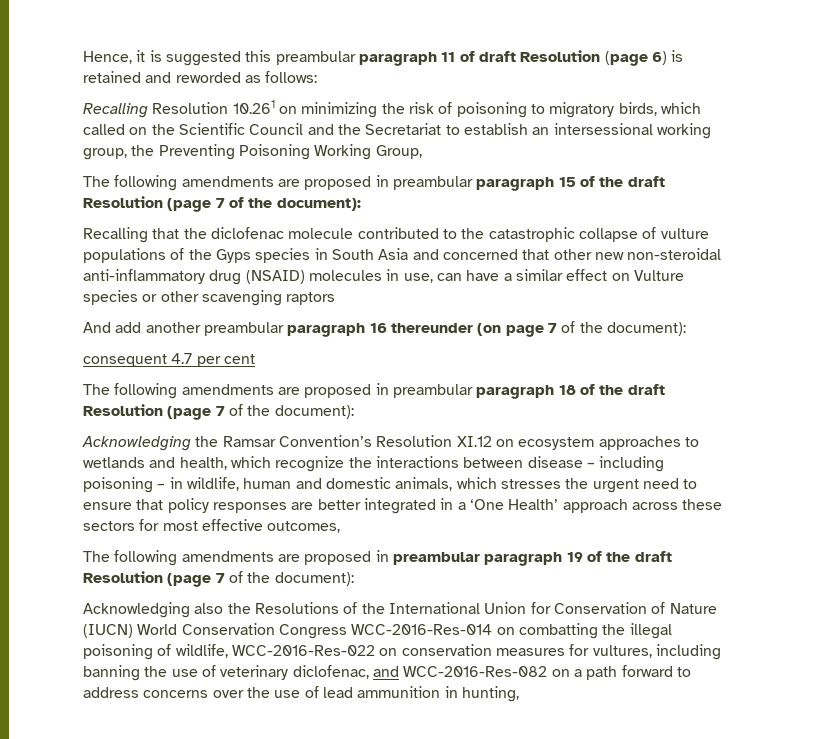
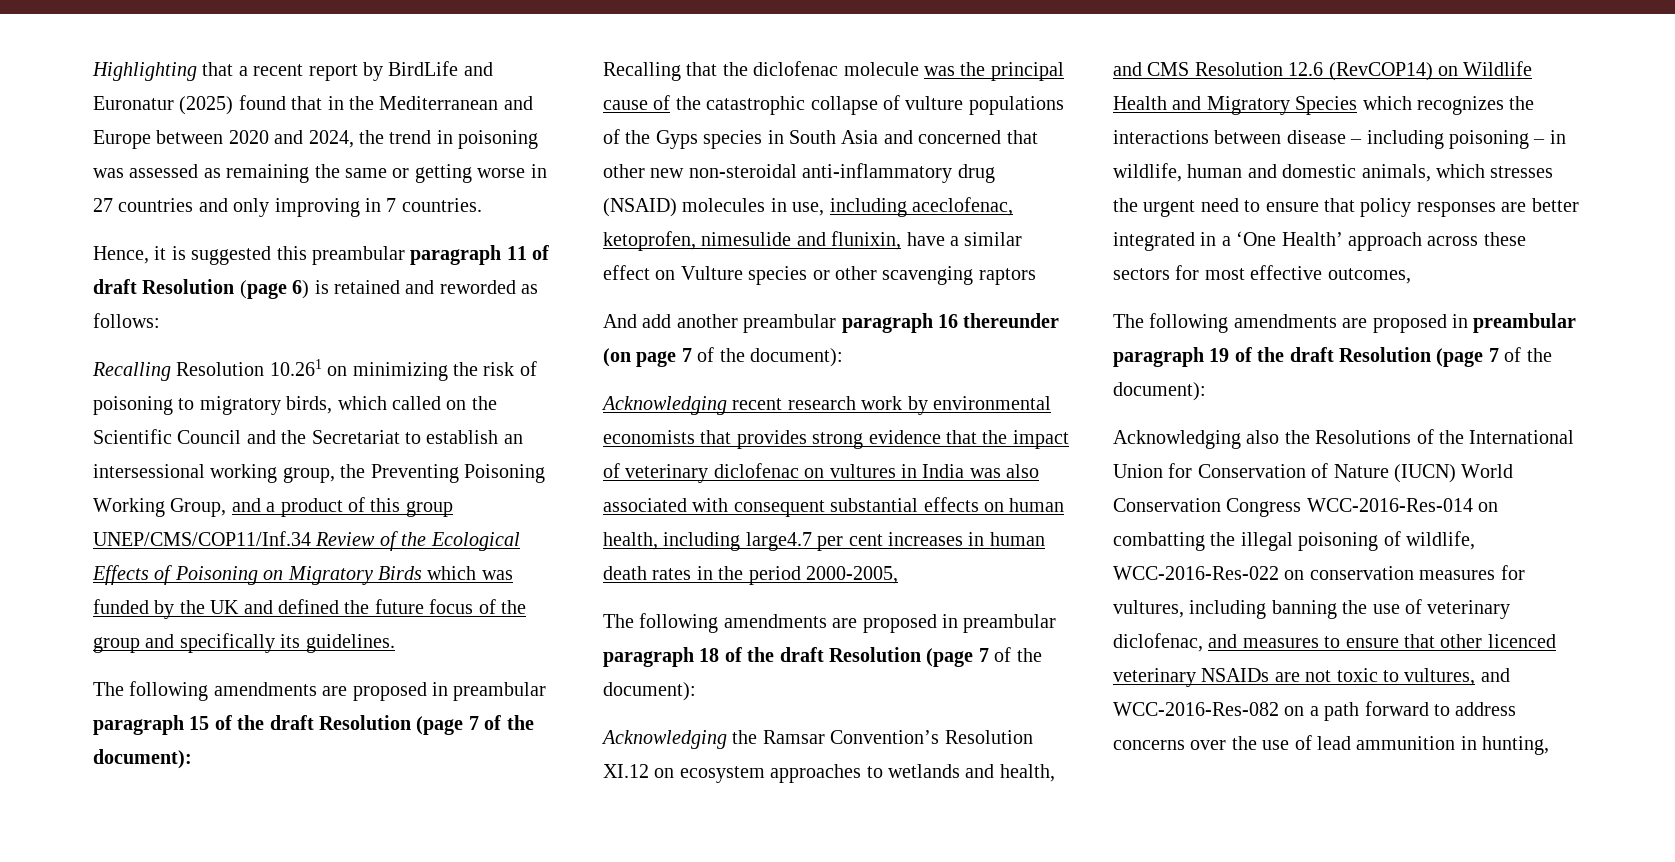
(83, 57) none -> [92,61,493,81] [93,95,533,115] [93,130,539,149] [93,164,547,183] [93,198,482,217] Highlighting that a recent report by BirdLife and Euronatur (2025) found that in the Mediterranean and Europe between 2020 and 2024, the trend in poisoning was assessed as remaining the same or getting worse in 27 countries and only improving in 7 countries. //
(422, 152) none -> [231,497,453,517] [93,531,520,551] [92,565,513,585] [93,599,526,619] [93,633,395,653] and a product of this group UNEP/CMS/COP11/Inf.34 Review of the Ecological Effects of Poisoning on Migratory Birds which was funded by the UK and defined the future focus of the group and specifically its guidelines.
[357,227,457,239] contributed to -> [924,62,1064,81] [603,95,671,110] was the principal cause of
[436,273,462,281] can -> [829,197,1013,217] [603,231,902,251] including aceclofenac, ketoprofen, nimesulide and flunixin,
[83,353,255,367] consequent 4.7 per cent -> [601,396,1051,415] [603,430,1069,449] [603,463,1040,483] [603,497,1065,517] [603,532,1045,551] [603,566,898,585] Acknowledging recent research work by environmental economists that provides strong evidence that the impact of veterinary diclofenac on vultures in India was also associated with consequent substantial effects on human health, including large4.7 per cent increases in human death rates in the period 2000-2005,
[230,456,345,472] which recognize -> [1113,61,1533,81] [1113,96,1504,115] and CMS Resolution 12.6 (RevCOP14) on Wildlife Health and Migratory Species which recognizes
(399, 671) none -> [1242,634,1556,648] [1113,668,1510,687] measures to ensure that other licenced veterinary NSAIDs are not toxic to vultures, and

